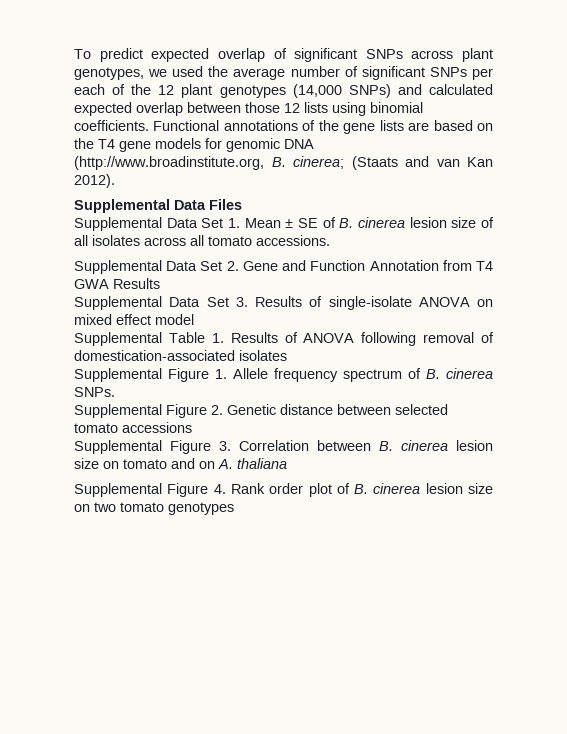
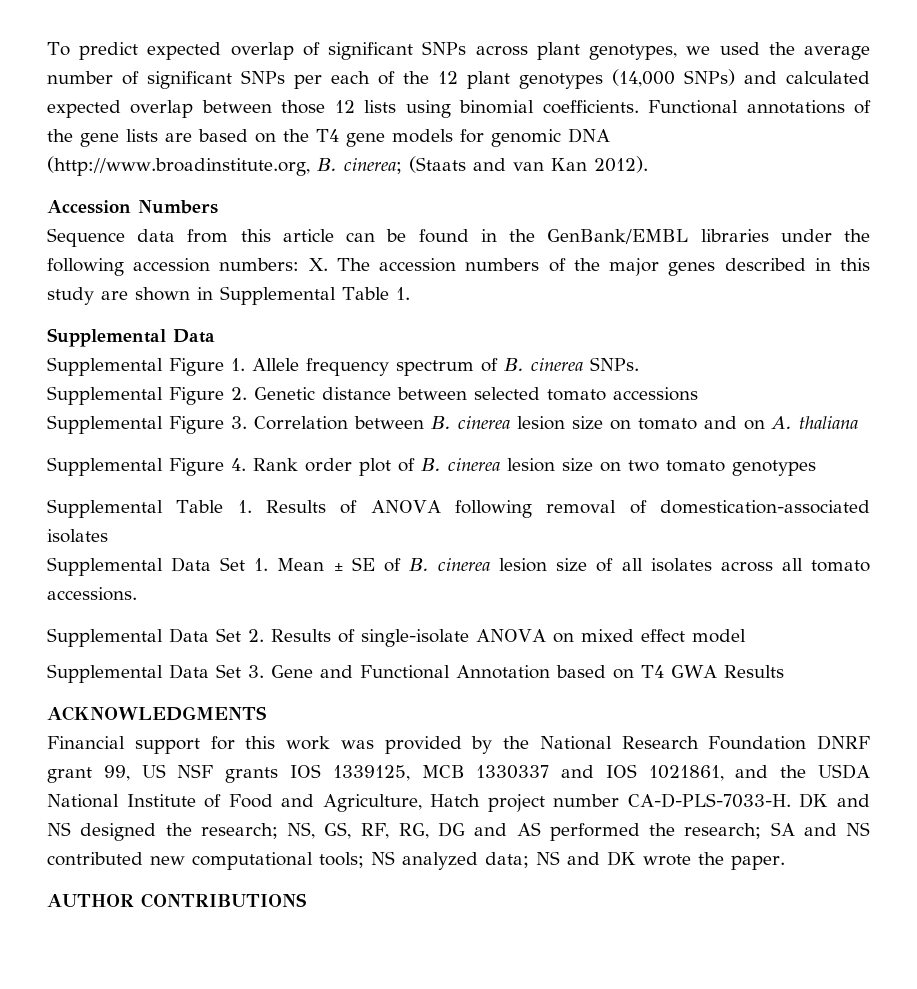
[74,199,242,213] [74,217,495,231] [74,235,330,246] [74,260,494,274] [74,278,160,289] [74,296,493,310] [74,314,194,325] [74,332,494,346] [74,350,287,361] Supplemental Data Files // Supplemental Data Set 1. Mean ± SE of B. cinerea lesion size of all isolates across all tomato accessions. // Supplemental Data Set 2. Gene and Function Annotation from T4 GWA Results // Supplemental Data Set 3. Results of single-isolate ANOVA on mixed effect model // Supplemental Table 1. Results of ANOVA following removal of domestication-associated isolates -> [47,200,218,214] [47,228,871,247] [47,258,871,276] [47,286,410,305] [47,328,215,347] Accession Numbers // Sequence data from this article can be found in the GenBank/EMBL libraries under the following accession numbers: X. The accession numbers of the major genes described in this study are shown in Supplemental Table 1. // Supplemental Data
(234, 508) none -> [47,499,870,518] [47,529,108,543] [47,557,871,576] [47,587,137,601] [47,628,746,647] [47,664,784,683] [47,706,267,721] [47,735,870,754] [47,764,871,783] [47,793,870,812] [47,822,870,841] [47,851,785,870] [47,893,307,908] // Supplemental Table 1. Results of ANOVA following removal of domestication-associated isolates // Supplemental Data Set 1. Mean ± SE of B. cinerea lesion size of all isolates across all tomato accessions. // Supplemental Data Set 2. Results of single-isolate ANOVA on mixed effect model // Supplemental Data Set 3. Gene and Functional Annotation based on T4 GWA Results // ACKNOWLEDGMENTS // Financial support for this work was provided by the National Research Foundation DNRF grant 99, US NSF grants IOS 1339125, MCB 1330337 and IOS 1021861, and the USDA National Institute of Food and Agriculture, Hatch project number CA-D-PLS-7033-H. DK and NS designed the research; NS, GS, RF, RG, DG and AS performed the research; SA and NS contributed new computational tools; NS analyzed data; NS and DK wrote the paper. // AUTHOR CONTRIBUTIONS

